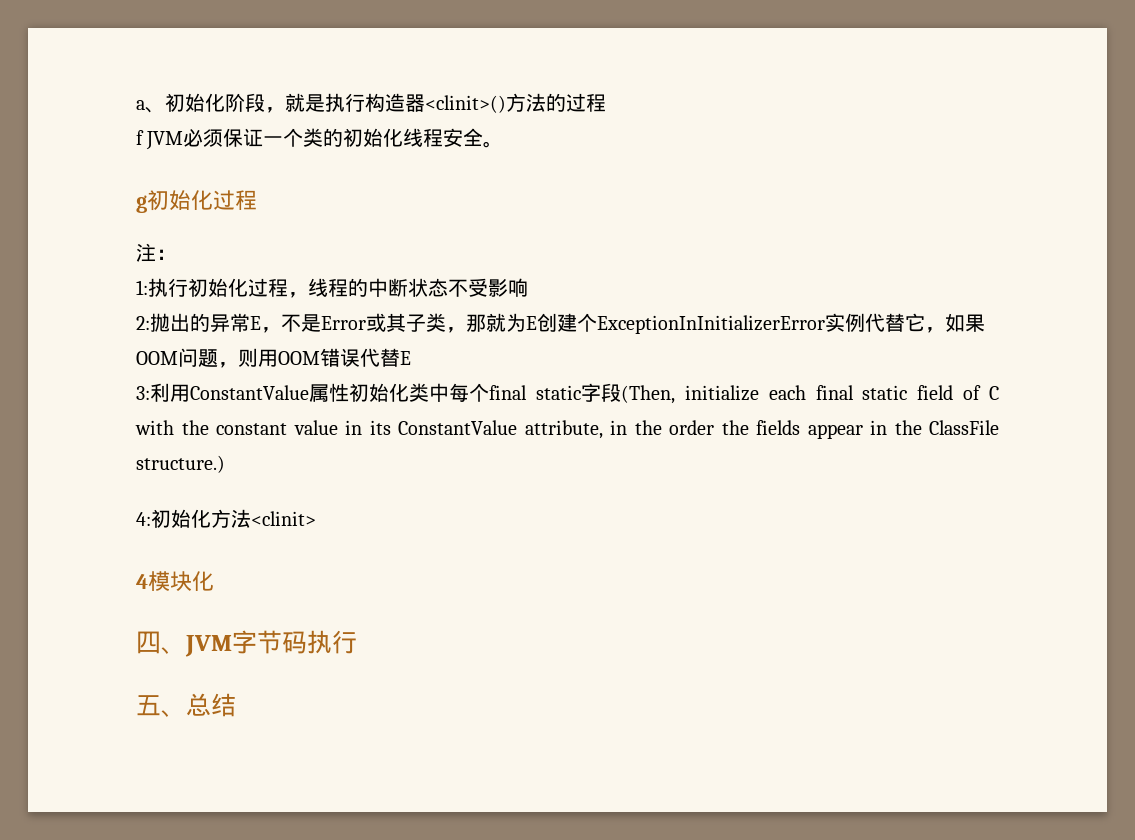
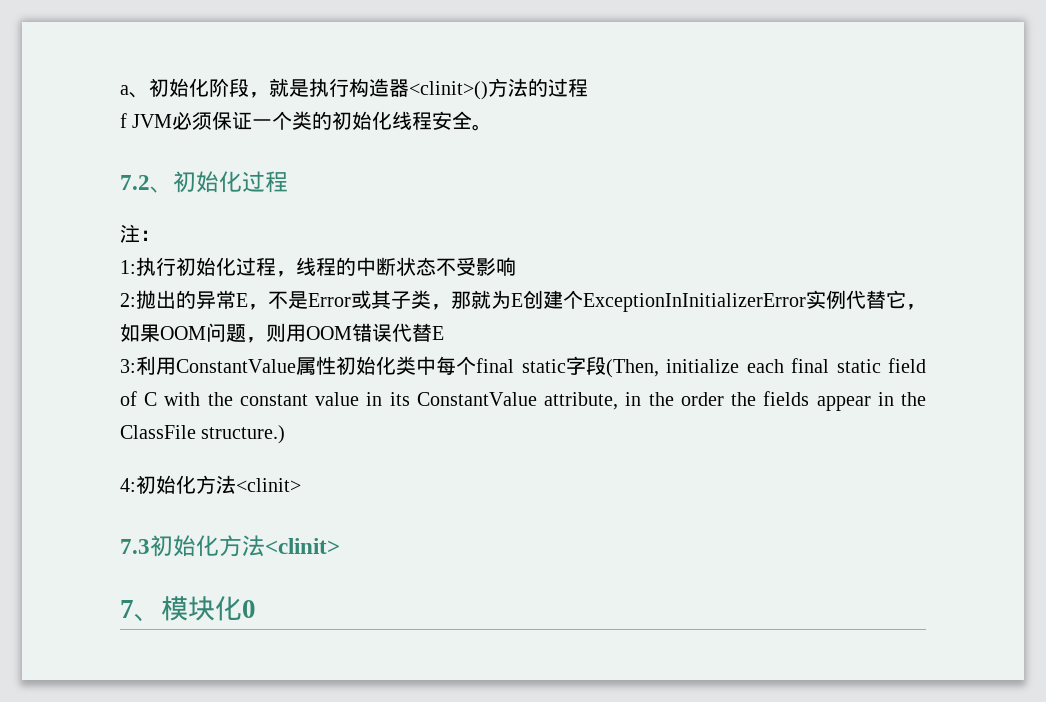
[136,195,147,213] g -> [120,175,173,193] 7.2、
[136,571,214,591] [136,630,357,657] [136,693,236,717] 4模块化 // 四、JVM字节码执行 // 五、总结 -> [120,535,340,557] [120,596,256,622] 7.3初始化方法<clinit> // 7、模块化0

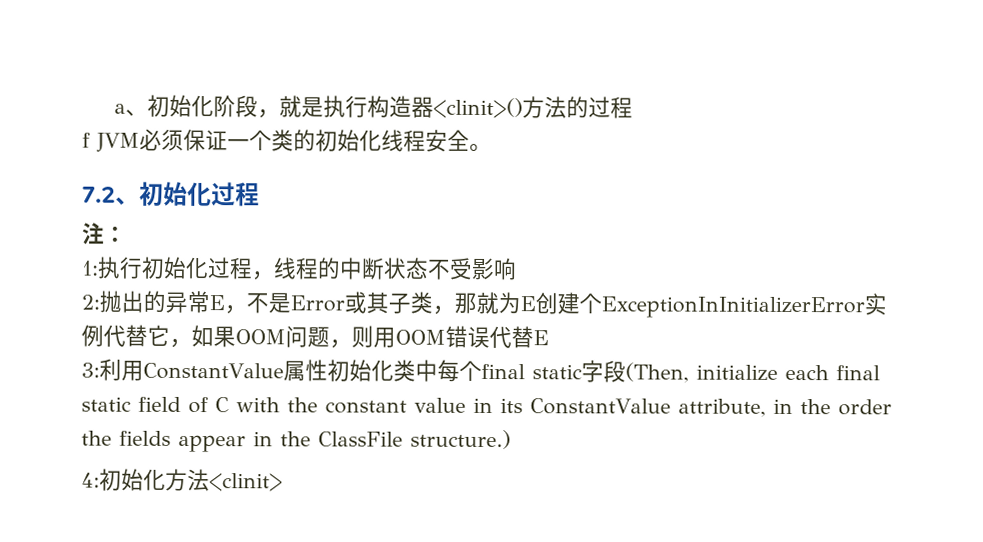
[120,535,340,557] [120,596,256,622] // 7.3初始化方法<clinit> // 7、模块化0 -> (283, 482) none

